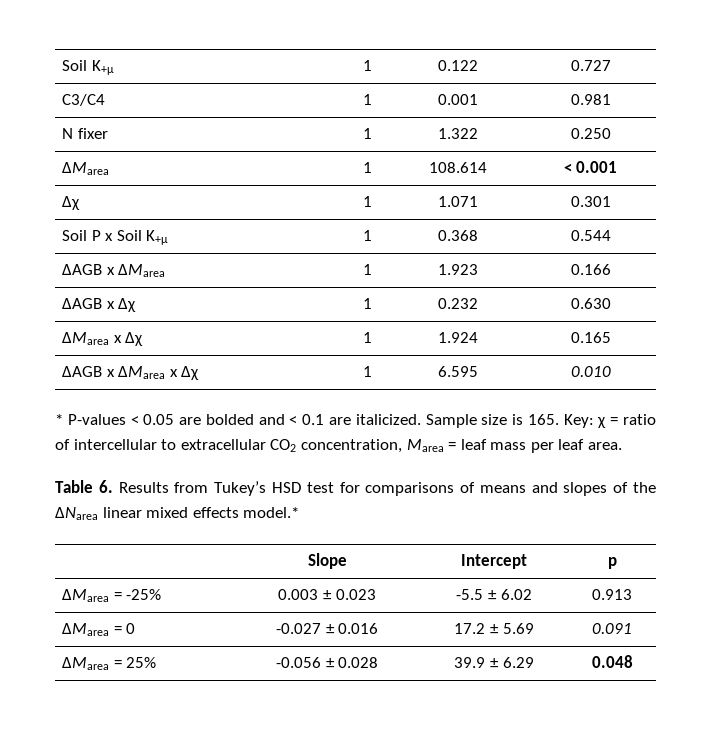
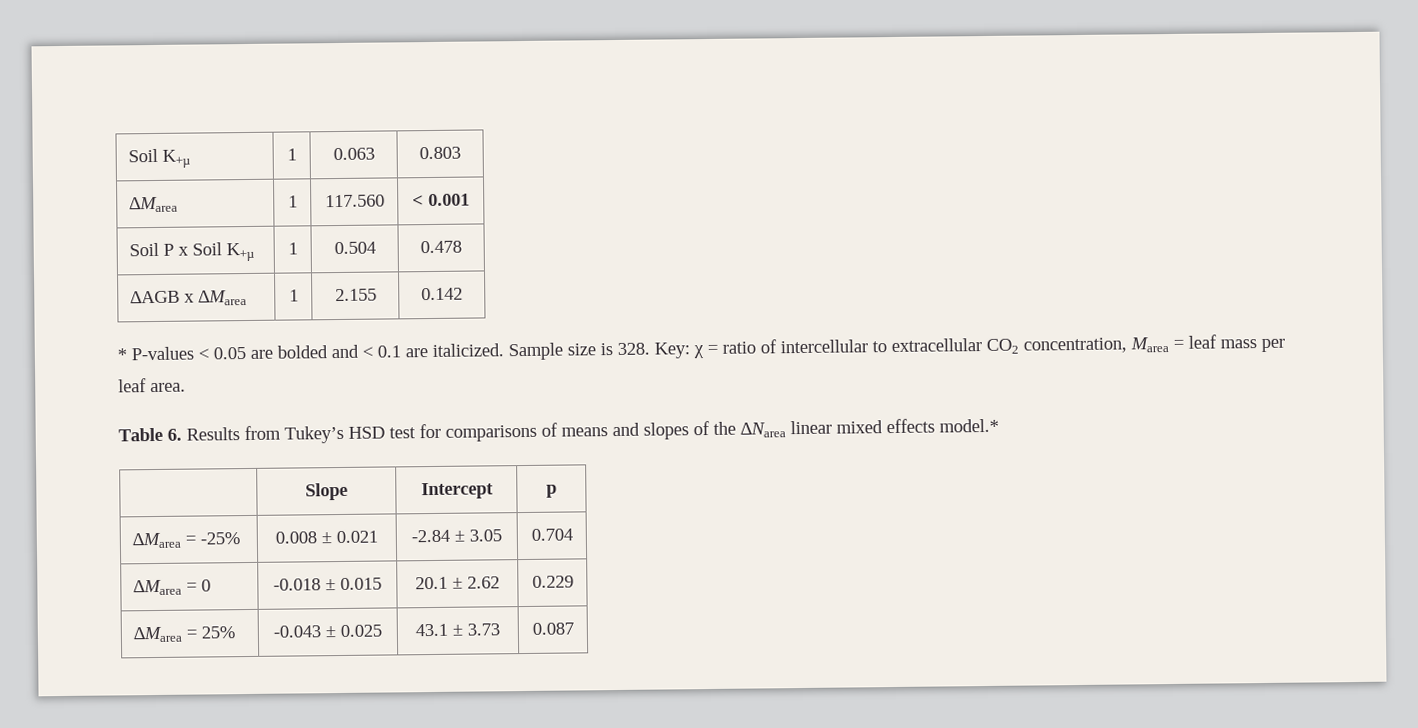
[62,60,114,75] [363,60,372,71] [437,60,478,71] [570,60,611,71] [62,94,106,106] [363,94,372,105] [437,94,478,105] [570,94,611,105] [62,128,108,139] [363,128,372,139] [437,128,478,139] [570,128,611,139] [62,162,110,175] [363,162,372,173] [428,162,487,173] Soil K+µ | 1 | 0.122 | 0.727 // C3/C4 | 1 | 0.001 | 0.981 // N fixer | 1 | 1.322 | 0.250 // ∆Marea | 1 | 108.614 -> [128,148,192,168] [286,148,297,161] [332,147,375,161] [419,146,461,160] [129,195,179,213] [287,195,298,208] [324,194,385,208] Soil K+µ | 1 | 0.063 | 0.803 // ∆Marea | 1 | 117.560
[62,196,81,210] [363,196,372,207] [437,196,478,207] [570,196,611,207] // ∆χ | 1 | 1.071 | 0.301 -> (470, 200) none
[437,230,478,241] [570,230,611,241] 0.368 | 0.544 -> [333,241,376,255] [420,240,462,254] 0.504 | 0.478
[437,264,478,275] [570,264,611,275] [62,298,137,312] [363,298,372,309] [437,298,478,309] [570,298,611,309] [62,332,144,346] [363,332,372,343] [437,332,478,343] [570,332,611,343] [62,366,200,380] [363,366,372,377] [437,366,478,377] [570,366,611,377] 1.923 | 0.166 // ∆AGB x ∆χ | 1 | 0.232 | 0.630 // ∆Marea x ∆χ | 1 | 1.924 | 0.165 // ∆AGB x ∆Marea x ∆χ | 1 | 6.595 | 0.010 -> [334,288,377,302] [421,287,463,301] 2.155 | 0.142
[527,414,559,425] 165. -> [617,342,650,355] 328.
[278,589,376,600] [456,589,532,600] [592,589,632,600] [62,623,136,636] [275,623,379,634] [454,623,534,634] [592,623,632,634] [62,657,157,670] [275,657,379,668] [454,657,534,668] [591,655,633,668] 0.003 ± 0.023 | -5.5 ± 6.02 | 0.913 // ∆Marea = 0 | -0.027 ± 0.016 | 17.2 ± 5.69 | 0.091 // ∆Marea = 25% | -0.056 ± 0.028 | 39.9 ± 6.29 | 0.048 -> [275,530,378,544] [411,529,502,543] [530,528,573,541] [133,578,212,596] [273,577,382,591] [415,576,500,590] [531,575,574,588] [133,625,236,643] [273,624,382,638] [415,623,500,637] [531,622,574,635] 0.008 ± 0.021 | -2.84 ± 3.05 | 0.704 // ∆Marea = 0 | -0.018 ± 0.015 | 20.1 ± 2.62 | 0.229 // ∆Marea = 25% | -0.043 ± 0.025 | 43.1 ± 3.73 | 0.087

